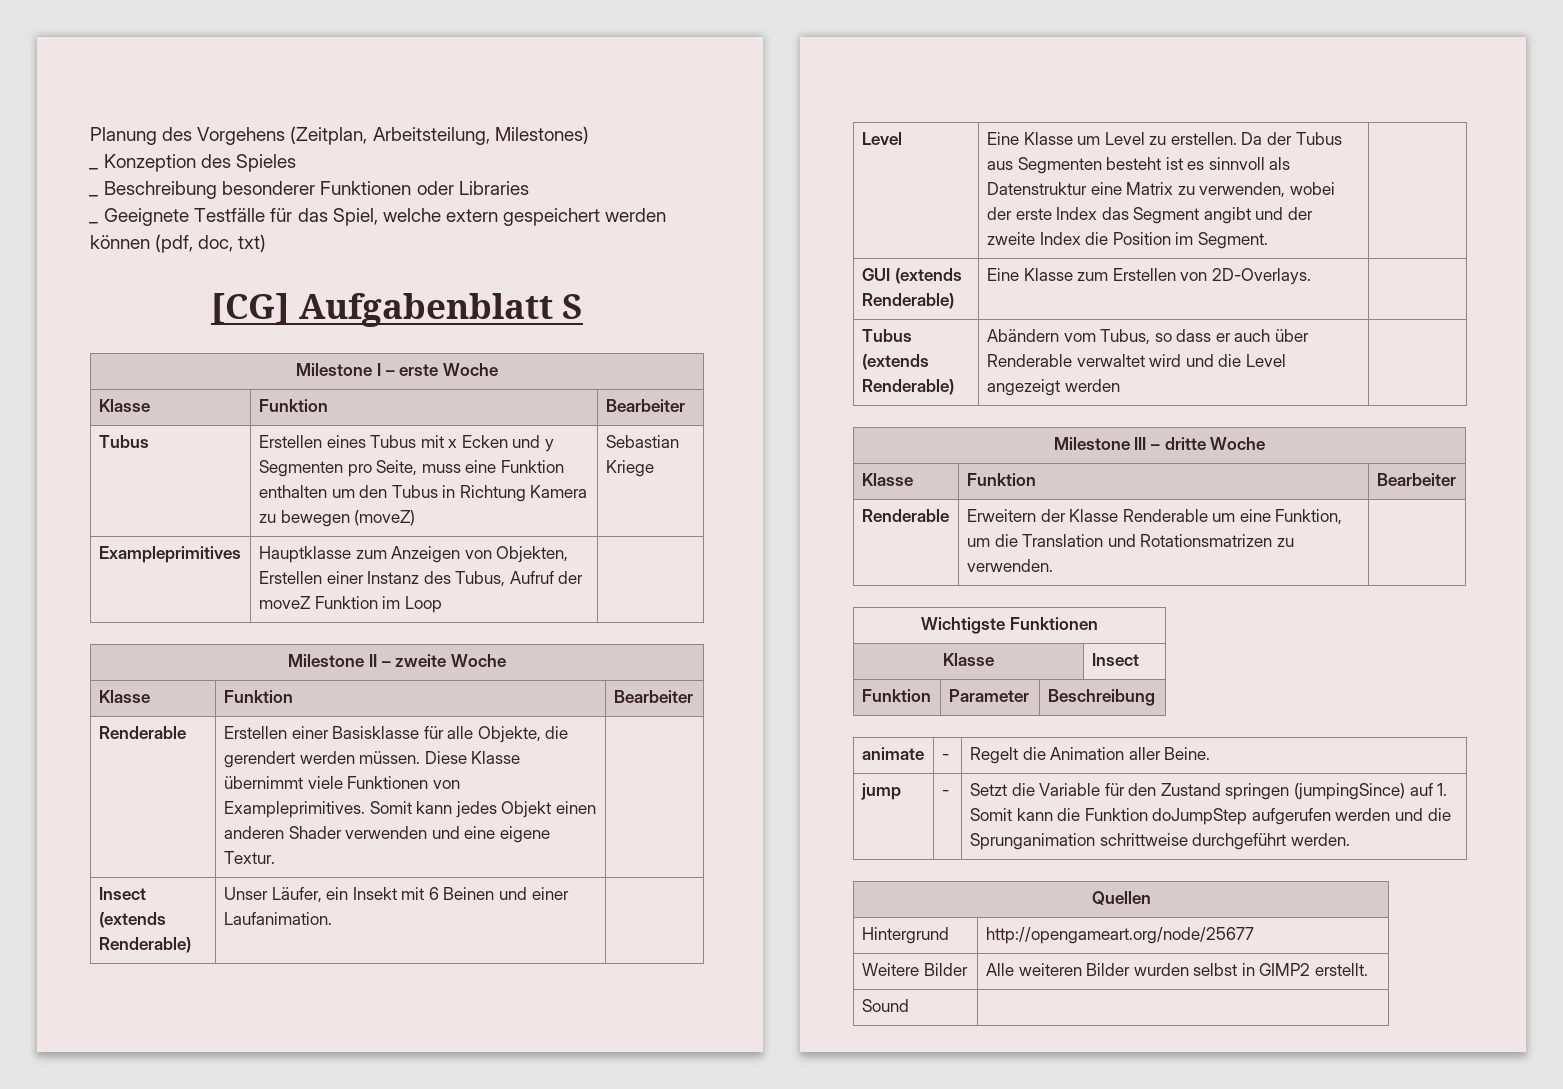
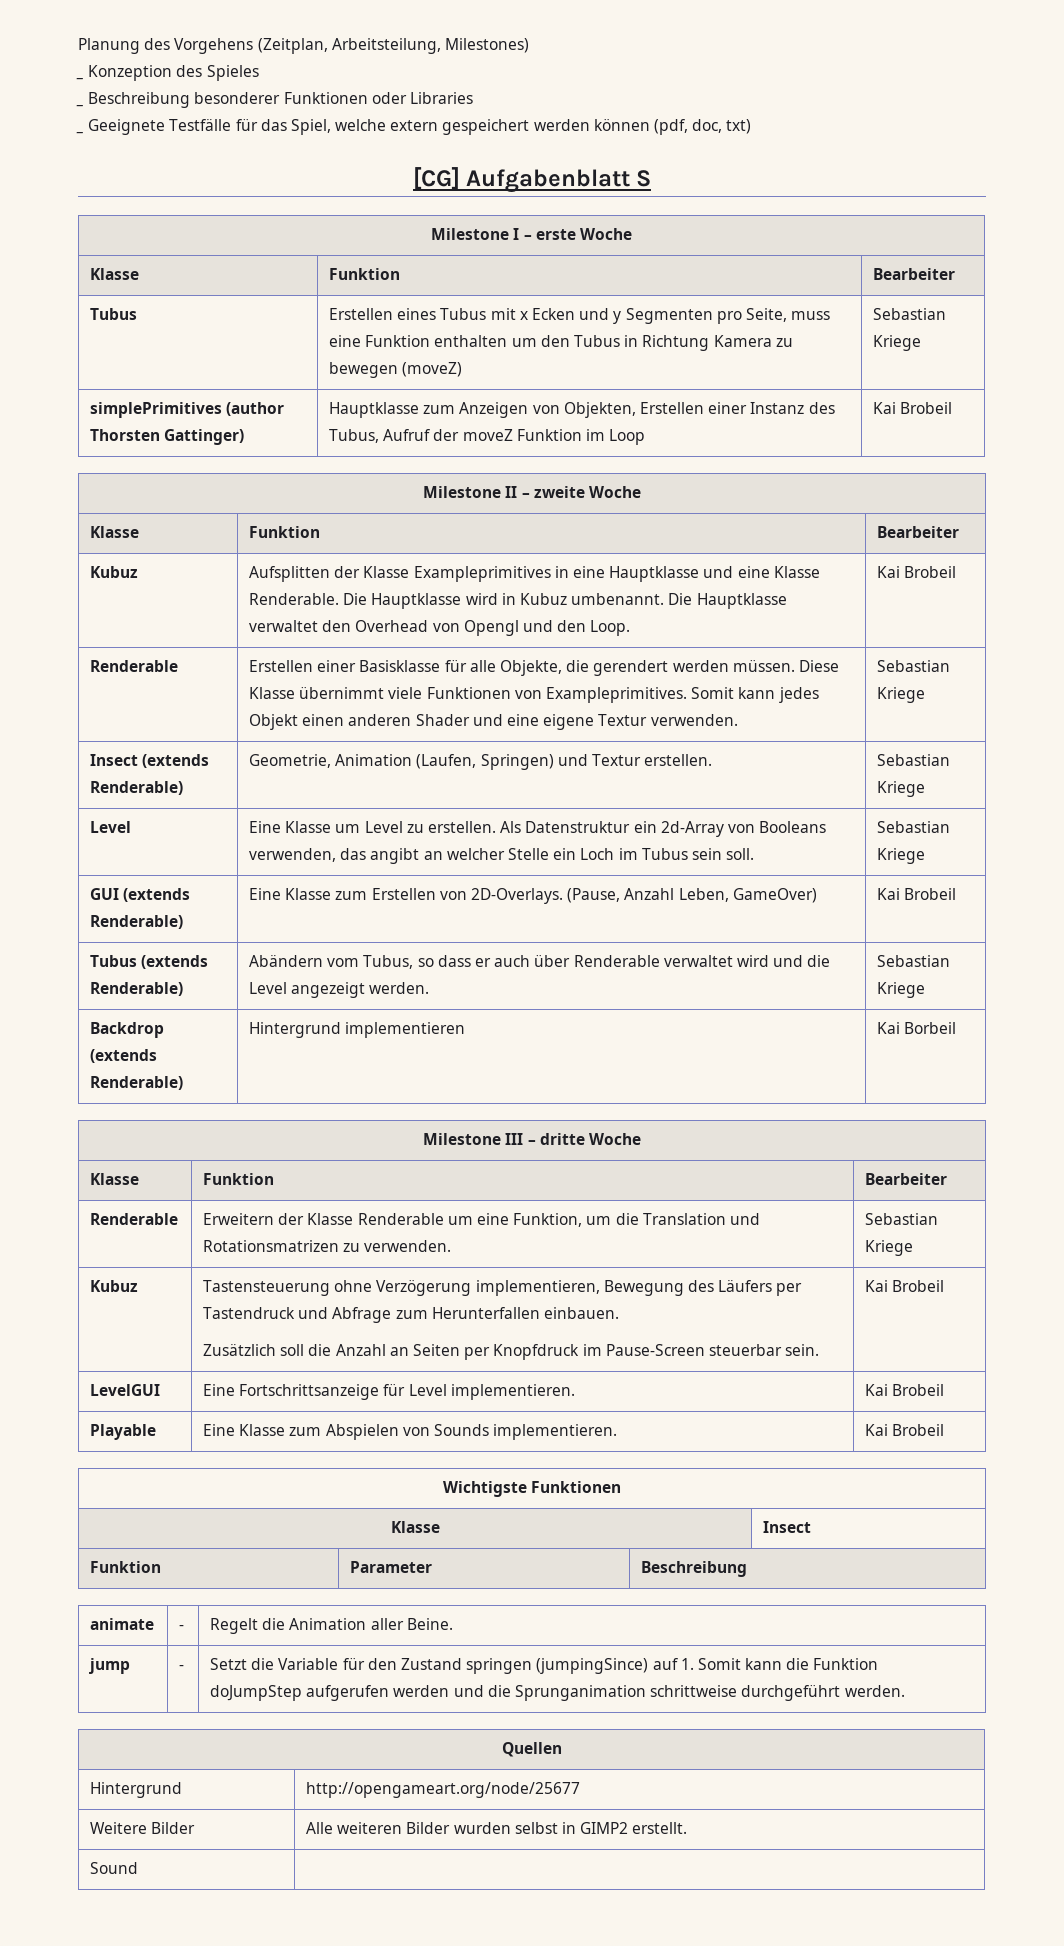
[98,546,241,563] Exampleprimitives -> [90,402,285,418] [90,429,245,445] simplePrimitives (author Thorsten Gattinger)
(442, 604) none -> [873,402,953,414] Kai Brobeil
(693, 696) none -> [90,566,139,578] [249,566,820,582] [249,593,787,609] [249,620,631,636] [877,566,957,578] // Kubuz | Aufsplitten der Klasse Exampleprimitives in eine Hauptklasse und eine Klasse Renderable. Die Hauptklasse wird in Kubuz umbenannt. Die Hauptklasse verwaltet den Overhead von Opengl und den Loop. | Kai Brobeil
[345,826,428,839] verwenden -> (470, 720) none
[223,851,275,864] Textur. | -> [598,714,738,726] [877,660,951,672] [877,687,926,703] Textur verwenden. | Sebastian Kriege
[223,887,569,903] [223,912,332,925] Unser Läufer, ein Insekt mit 6 Beinen und einer Laufanimation. | -> [249,754,713,770] [877,754,951,766] [877,781,926,797] Geometrie, Animation (Laufen, Springen) und Textur erstellen. | Sebastian Kriege
[1241,132,1342,145] [986,157,1291,174] [986,182,1335,198] [986,207,1314,224] [986,232,1268,249] Da der Tubus aus Segmenten besteht ist es sinnvoll als Datenstruktur eine Matrix zu verwenden, wobei der erste Index das Segment angibt und der zweite Index die Position im Segment. | -> [500,821,827,837] [249,848,755,864] [877,821,951,833] [877,848,926,864] Als Datenstruktur ein 2d-Array von Booleans verwenden, das angibt an welcher Stelle ein Loch im Tubus sein soll. | Sebastian Kriege
(1311, 276) | -> [567,888,817,903] [877,888,957,900] (Pause, Anzahl Leben, GameOver) | Kai Brobeil
[1064,379,1120,392] werden | -> [369,982,430,994] [877,955,951,967] [877,982,926,998] [90,1022,165,1038] [90,1049,158,1063] [90,1076,184,1090] [249,1022,466,1038] [877,1022,957,1034] werden. | Sebastian Kriege // Backdrop (extends Renderable) | Hintergrund implementieren | Kai Borbeil
(1053, 565) none -> [865,1213,939,1225] [865,1240,914,1256] [90,1280,139,1292] [203,1280,803,1296] [203,1307,619,1323] [203,1344,820,1360] [865,1280,945,1292] [90,1384,161,1396] [203,1384,575,1400] [865,1384,945,1396] [90,1424,157,1440] [203,1424,618,1440] [865,1424,945,1436] Sebastian Kriege // Kubuz | Tastensteuerung ohne Verzögerung implementieren, Bewegung des Läufers per Tastendruck und Abfrage zum Herunterfallen einbauen. // Zusätzlich soll die Anzahl an Seiten per Knopfdruck im Pause-Screen steuerbar sein. | Kai Brobeil // LevelGUI | Eine Fortschrittsanzeige für Level implementieren. | Kai Brobeil // Playable | Eine Klasse zum Abspielen von Sounds implementieren. | Kai Brobeil

